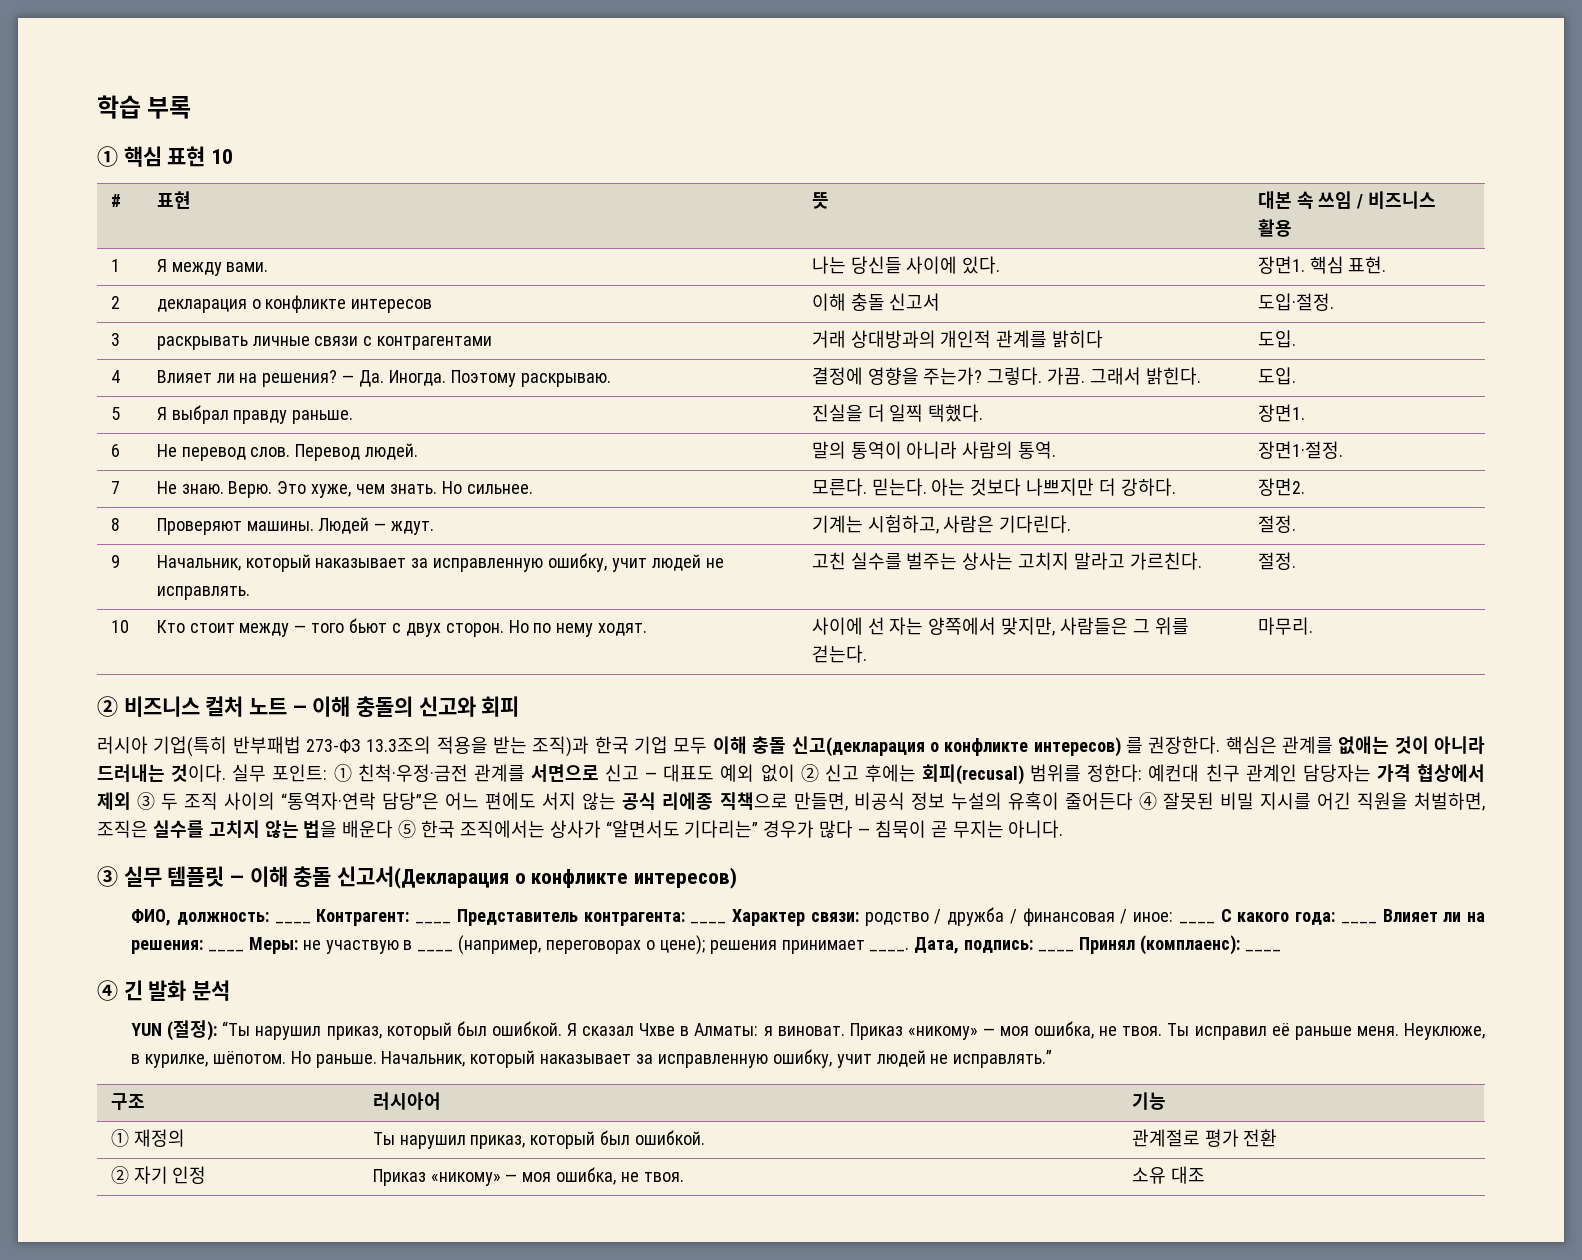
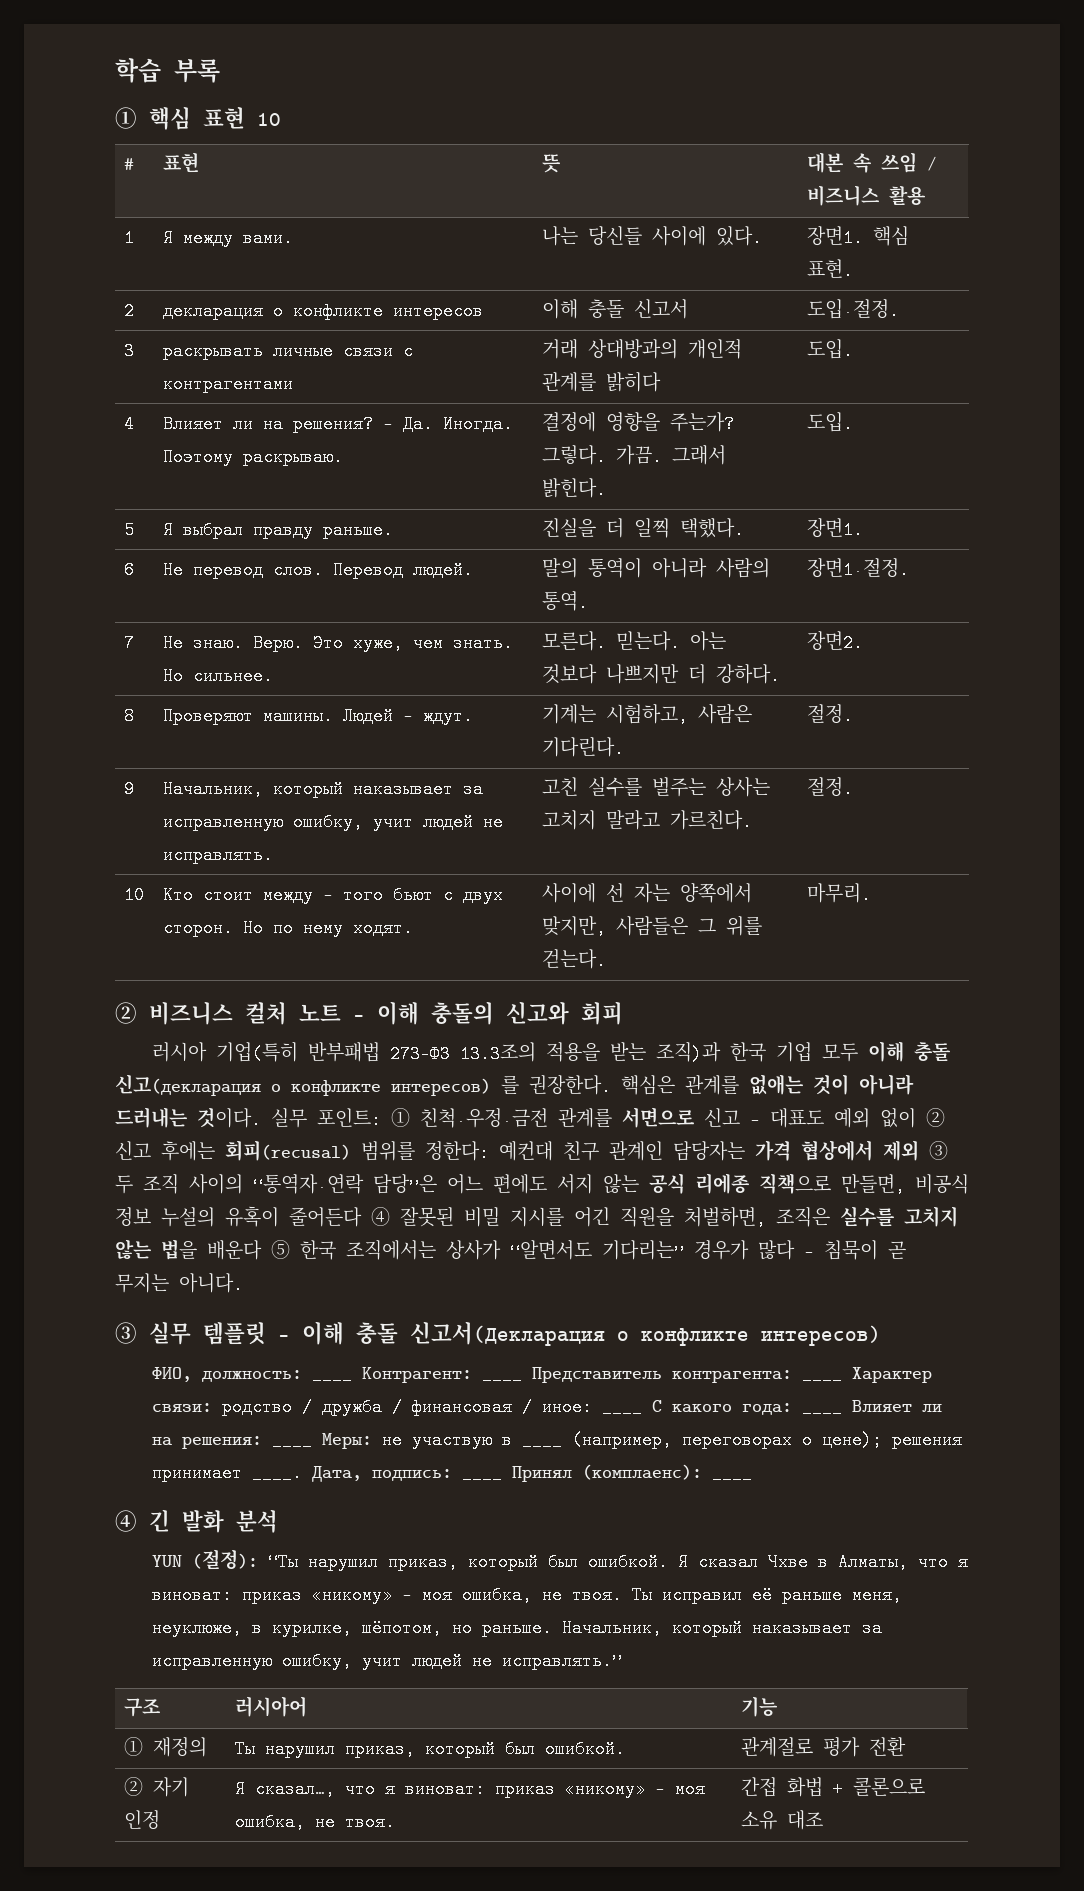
[694,1023,903,1040] Алматы: я виноват. Приказ -> [837,1553,968,1571] [151,1586,302,1604] Алматы, что я виноват: приказ
[1356,1023,1485,1040] [131,1051,311,1068] меня. Неуклюже, в курилке, шёпотом. Но -> [851,1586,902,1604] [151,1619,472,1637] меня, неуклюже, в курилке, шёпотом, но
[372,1169,426,1186] Приказ -> [235,1780,556,1798] Я сказал…, что я виноват: приказ
(684, 1177) none -> [741,1777,926,1798] 간접 화법 + 콜론으로

